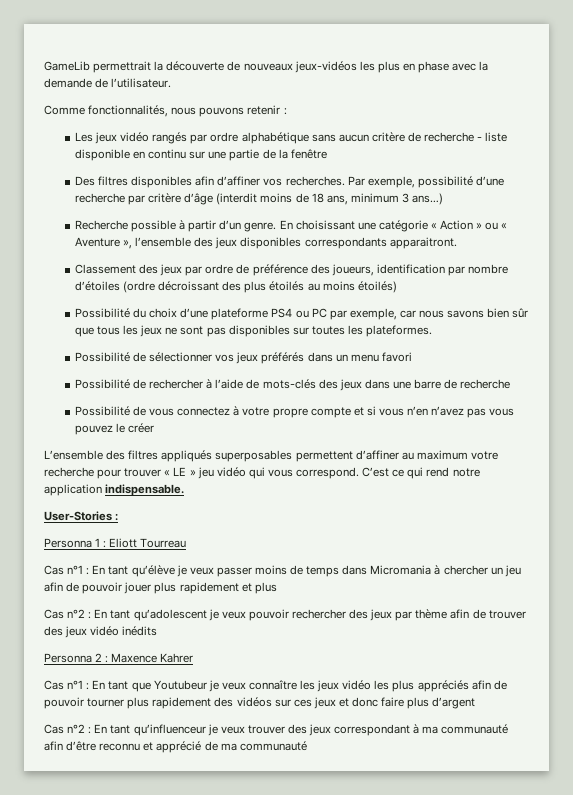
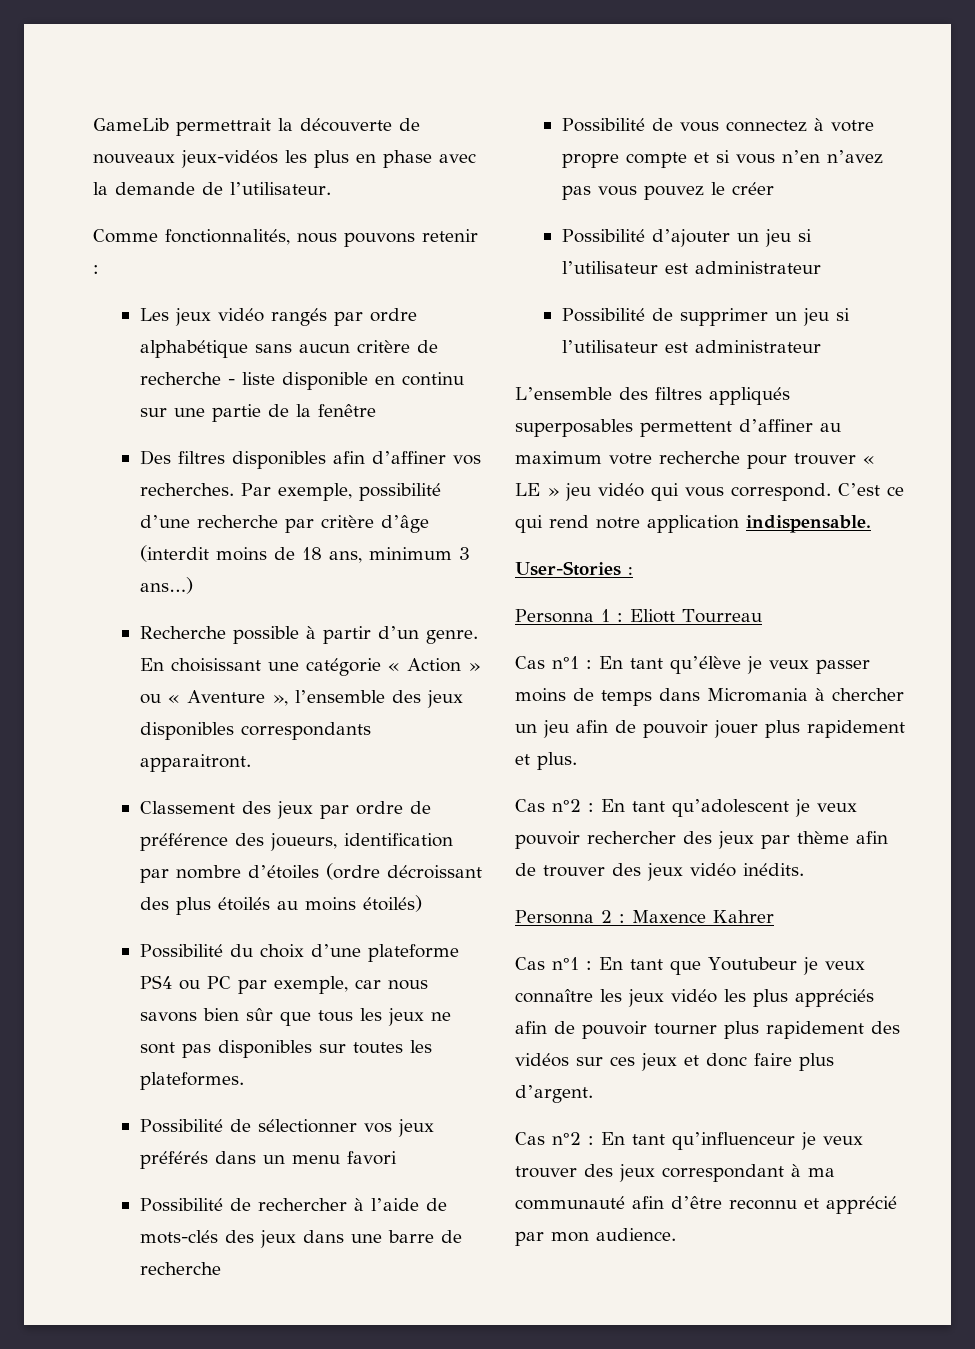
(155, 428) none -> [561,229,812,247] [561,261,821,274] [561,308,850,326] [561,340,821,353] // Possibilité d’ajouter un jeu si l’utilisateur est administrateur // Possibilité de supprimer un jeu si l’utilisateur est administrateur
[254,582,277,594] plus -> [537,752,577,770] plus.
[122,626,158,636] inédits -> [743,863,804,876] inédits.
[432,697,476,709] d’argent -> [515,1085,593,1103] d’argent.
[204,741,307,751] de ma communauté -> [515,1228,676,1246] par mon audience.

